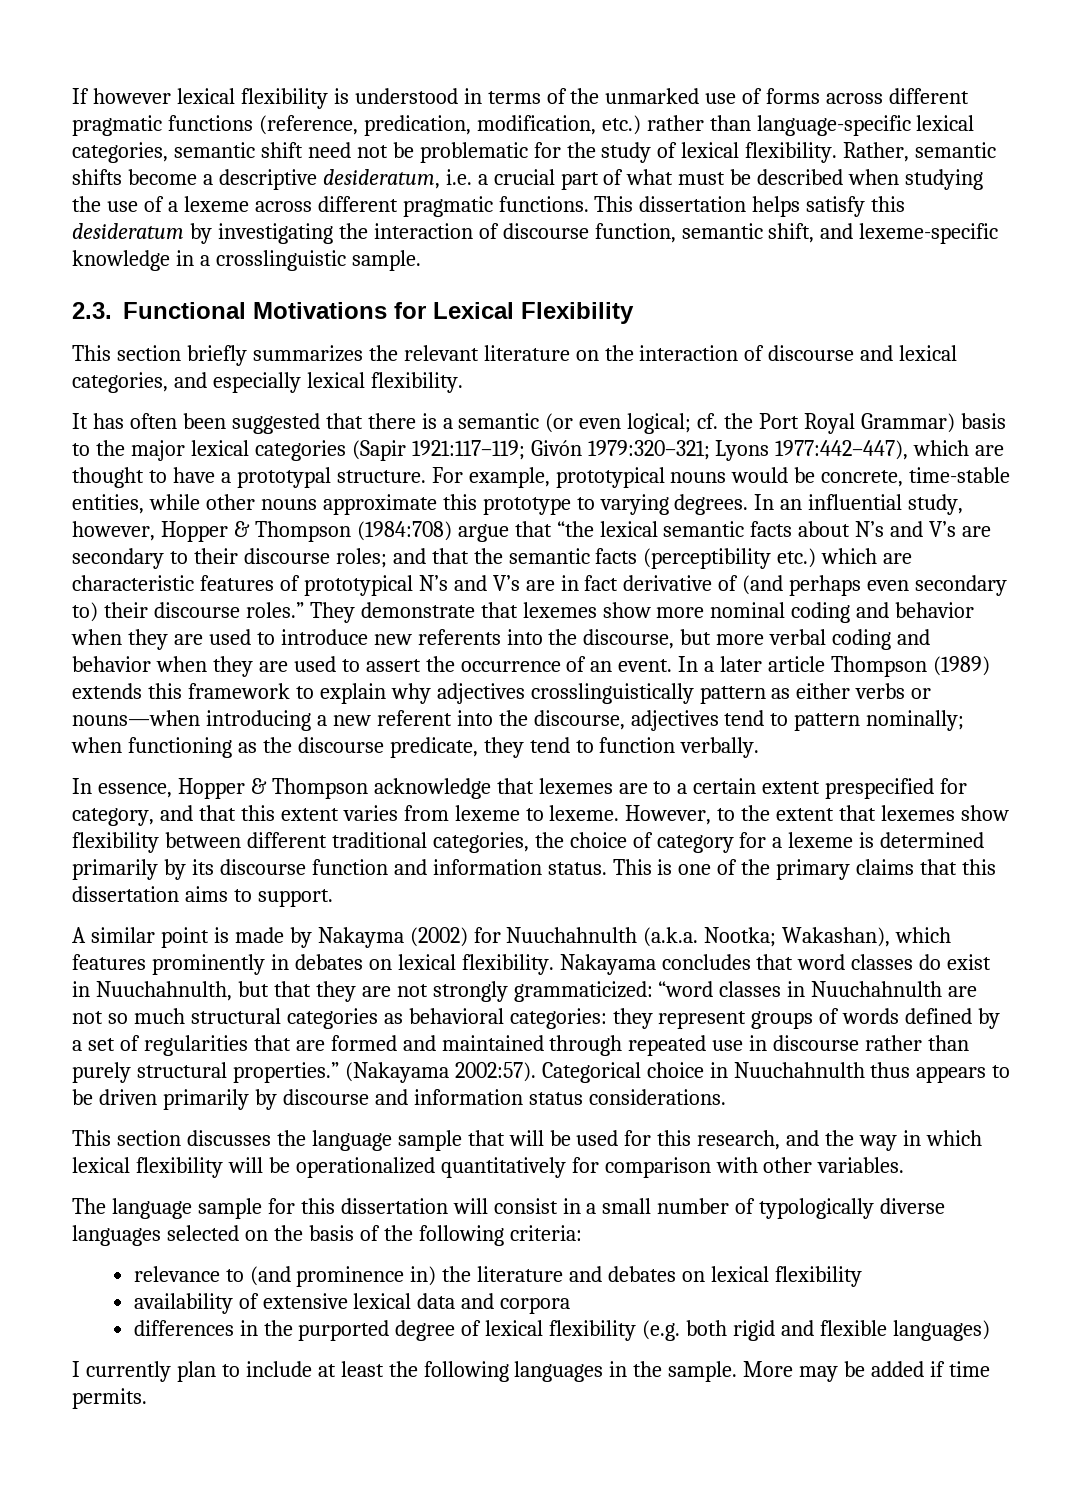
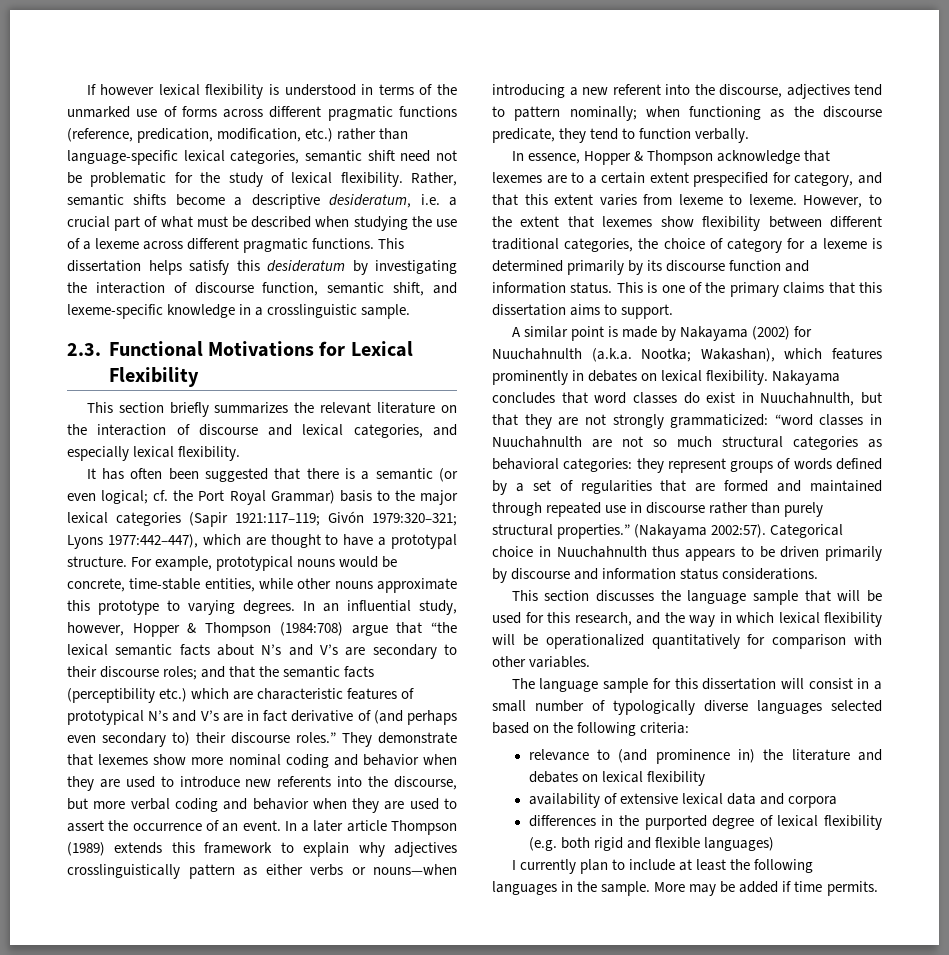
[317,927,404,948] Nakayma -> [680,326,749,341] Nakayama
[244,1225,413,1241] on the basis of the -> [492,722,574,734] based on the

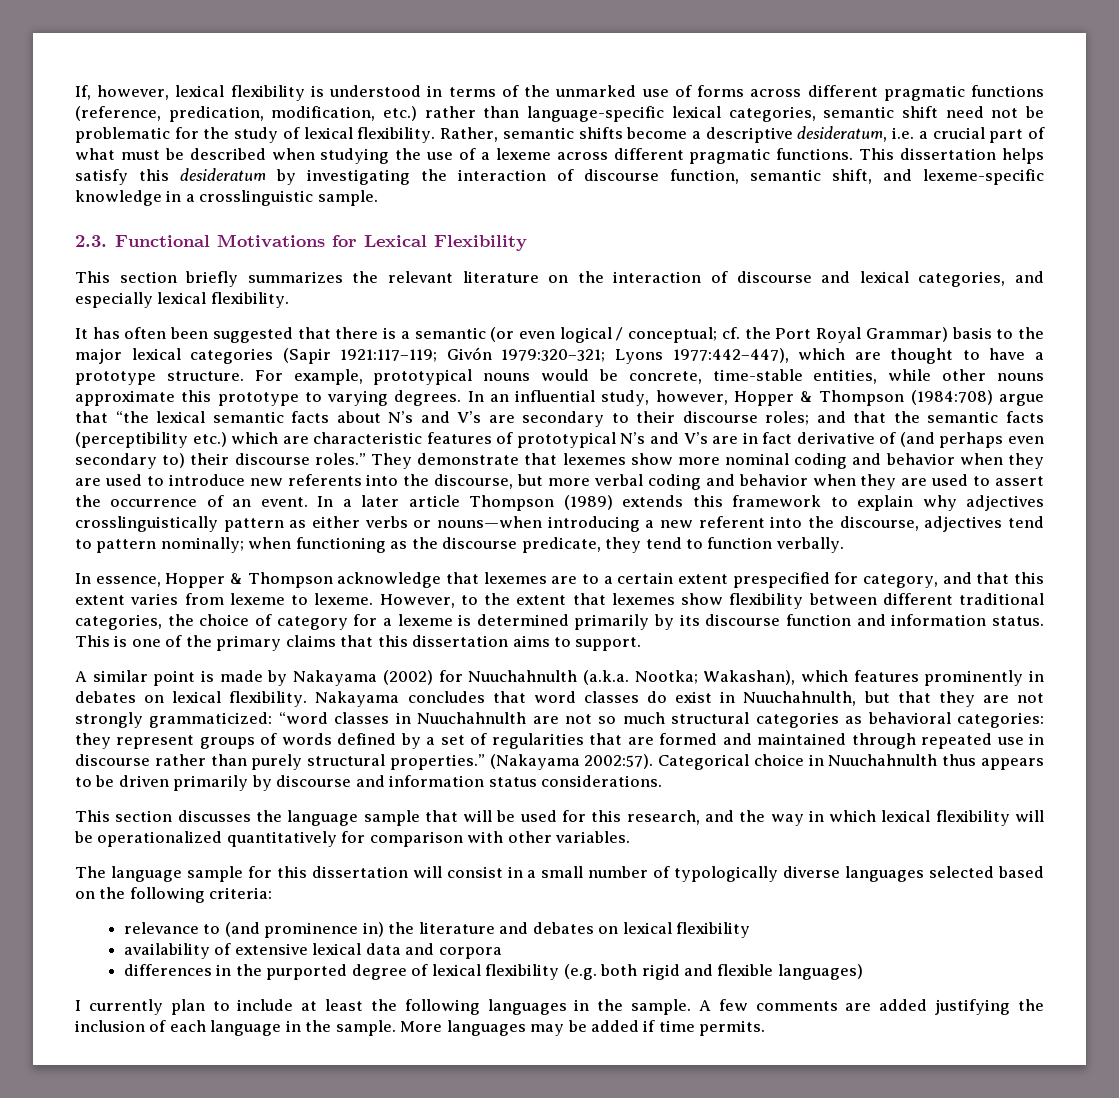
[86,84,155,95] If however -> [75,85,170,100] If, however,
[101,490,149,504] logical; -> [559,327,718,343] logical / conceptual;
[391,534,457,549] prototypal -> [75,371,156,385] prototype
[654,882,686,892] More -> [698,999,1045,1015] [75,1020,526,1036] A few comments are added justifying the inclusion of each language in the sample. More languages

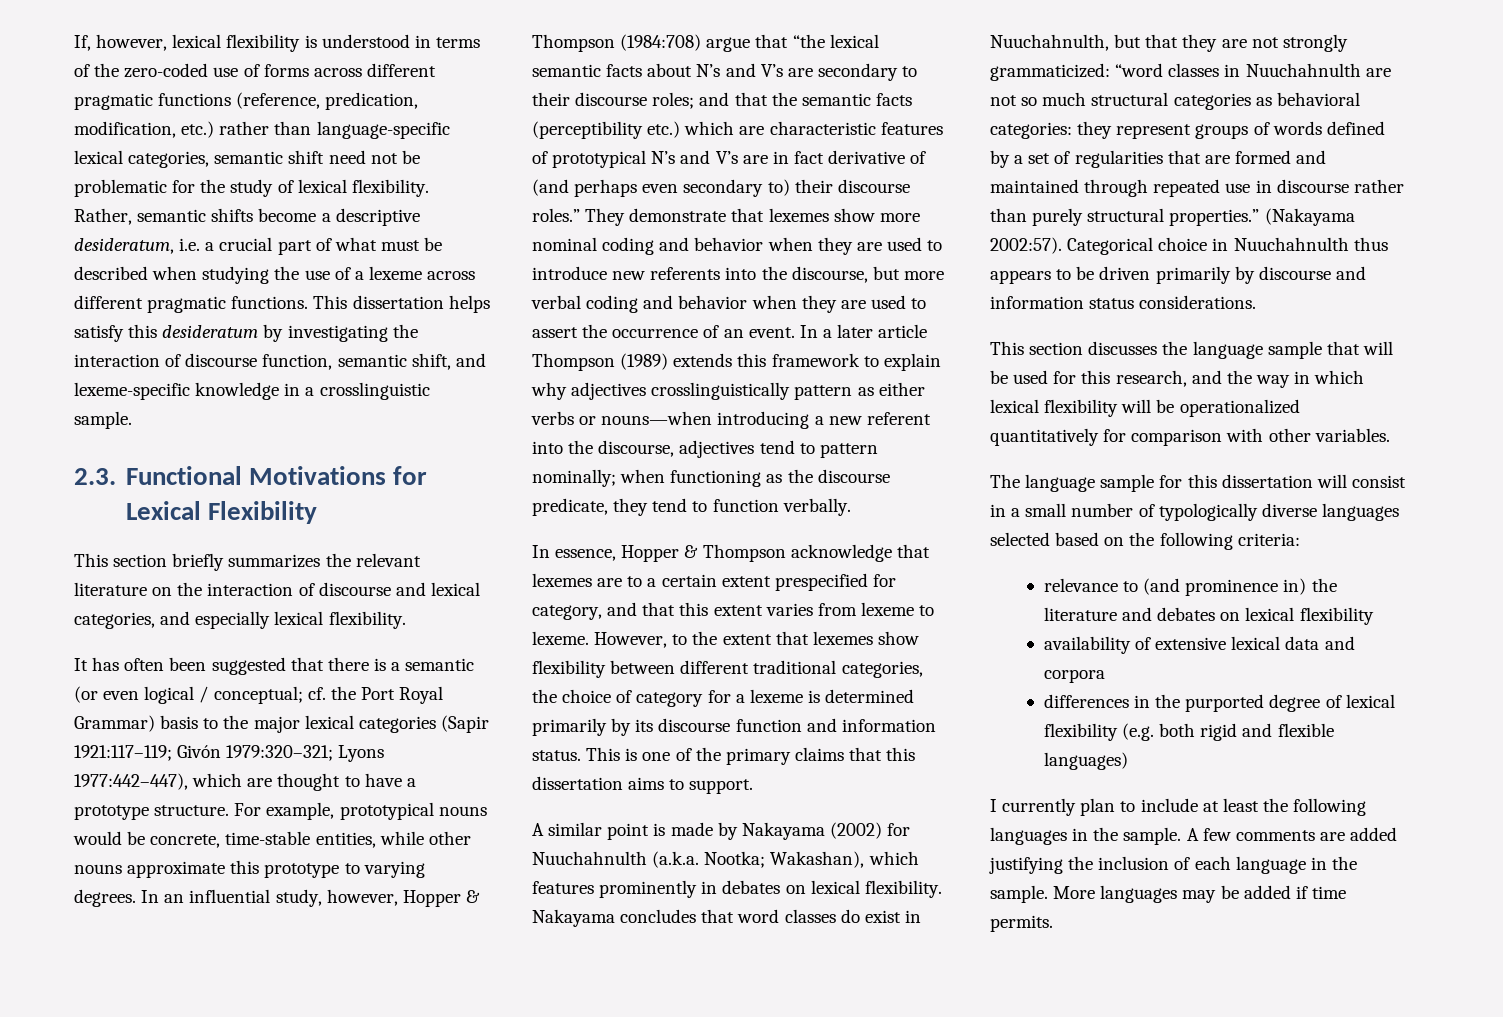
[555,85,637,97] unmarked -> [124,63,209,78] zero-coded

